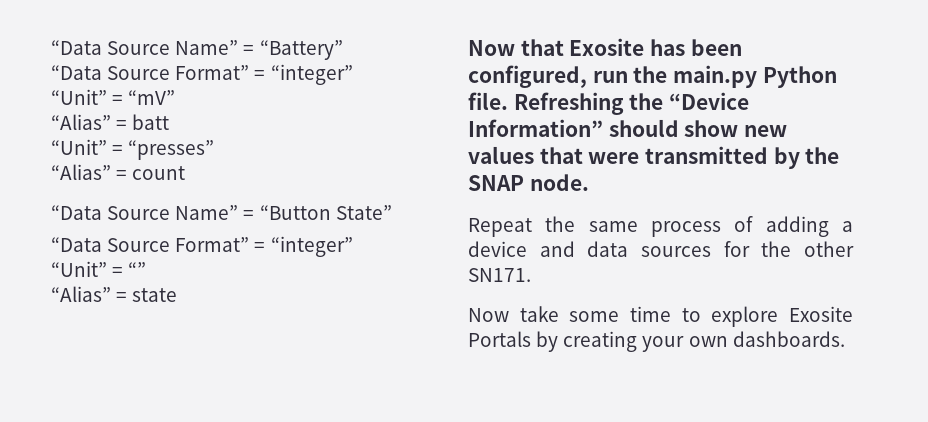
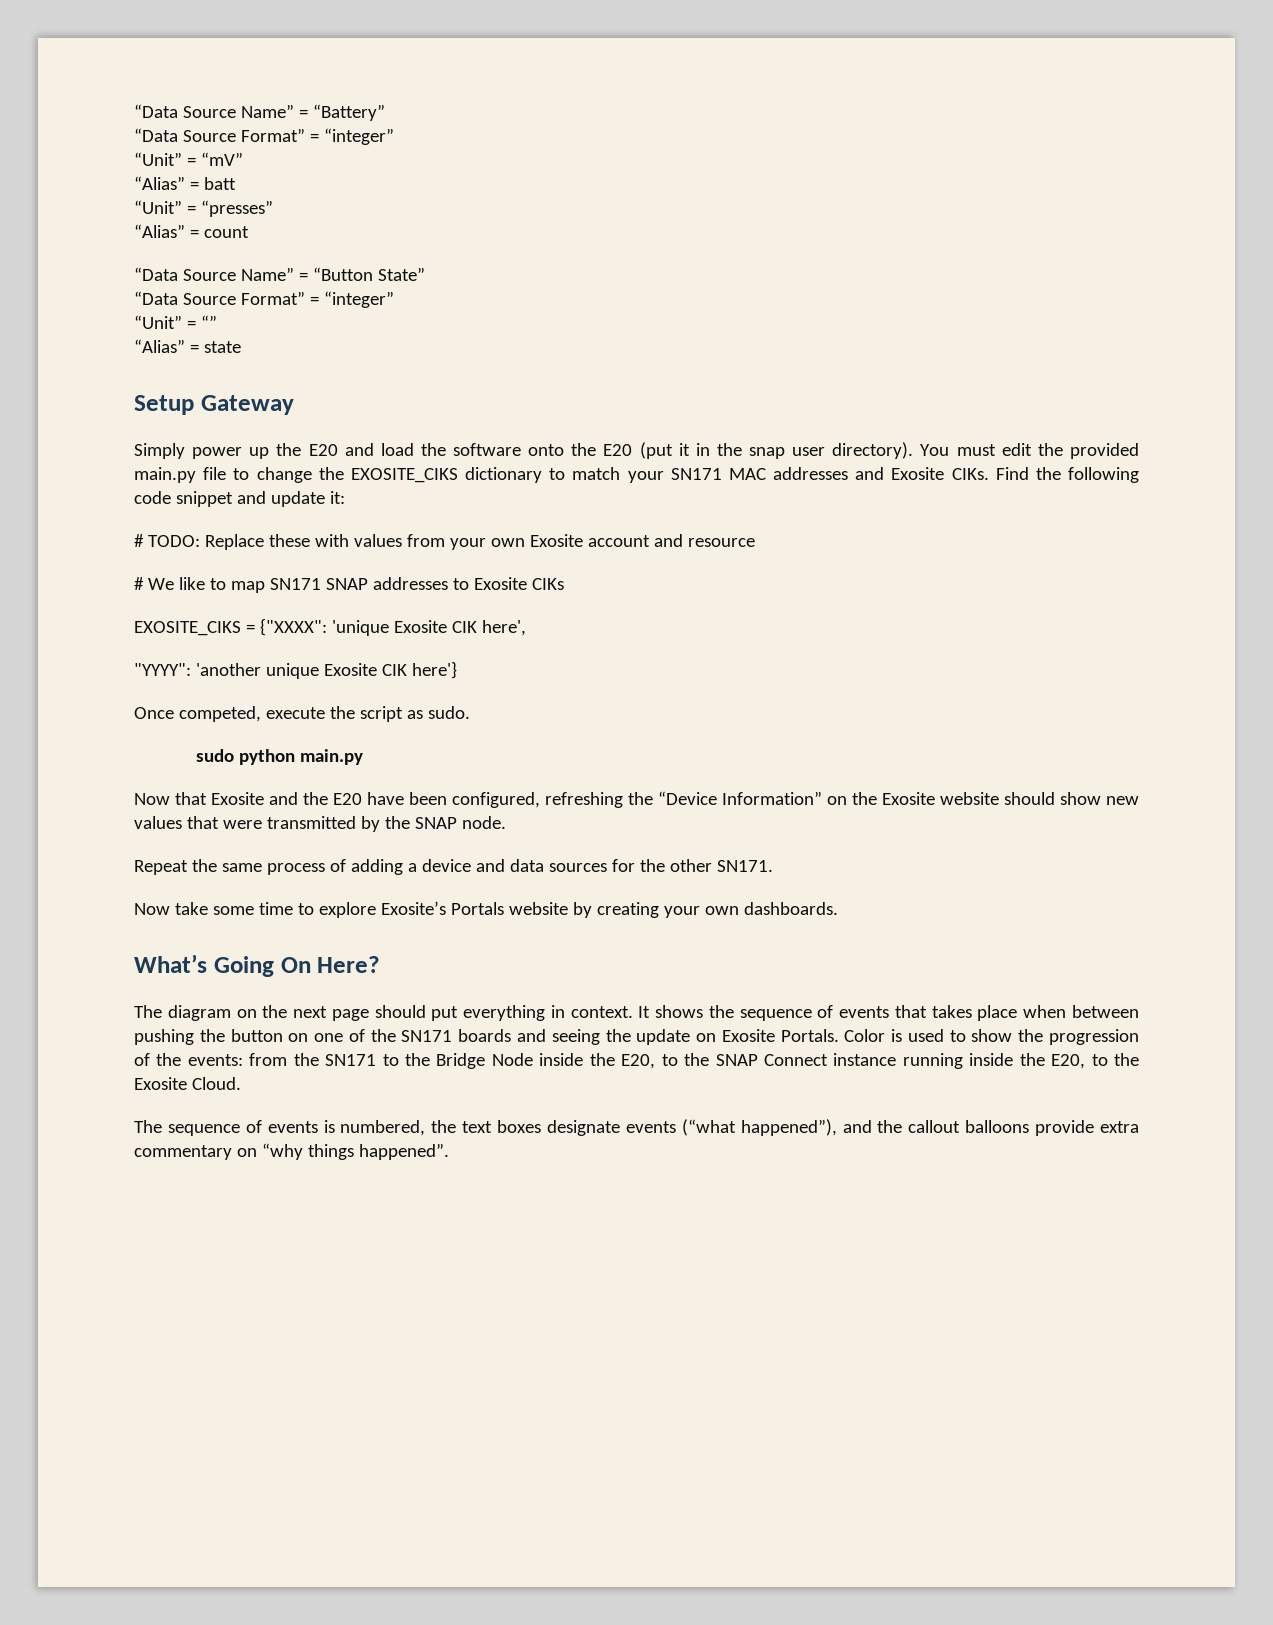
[468,38,742,56] [468,65,837,88] [468,92,750,115] [468,119,603,137] Now that Exosite has been configured, run the main.py Python file. Refreshing the “Device Information” -> [134,395,294,415] [134,442,1140,459] [134,467,1139,483] [134,491,345,507] [134,534,755,550] [134,577,564,593] [134,618,526,636] [134,661,457,679] [134,706,470,722] [196,749,364,765] [134,791,999,808] Setup Gateway // Simply power up the E20 and load the software onto the E20 (put it in the snap user directory). You must edit the provided main.py file to change the EXOSITE_CIKS dictionary to match your SN171 MAC addresses and Exosite CIKs. Find the following code snippet and update it: // # TODO: Replace these with values from your own Exosite account and resource // # We like to map SN171 SNAP addresses to Exosite CIKs // EXOSITE_CIKS = {"XXXX": 'unique Exosite CIK here', // "YYYY": 'another unique Exosite CIK here'} // Once competed, execute the script as sudo. // sudo python main.py // Now that Exosite and the E20 have been configured, refreshing the “Device Information” on the Exosite website
[789,306,853,322] [468,331,531,347] Exosite Portals -> [380,901,568,915] Exosite’s Portals website
(845, 339) none -> [134,954,381,977] [134,1005,1140,1021] [134,1029,1139,1045] [134,1053,1139,1069] [134,1077,241,1090] [134,1119,1140,1136] [134,1143,449,1160] // What’s Going On Here? // The diagram on the next page should put everything in context. It shows the sequence of events that takes place when between pushing the button on one of the SN171 boards and seeing the update on Exosite Portals. Color is used to show the progression of the events: from the SN171 to the Bridge Node inside the E20, to the SNAP Connect instance running inside the E20, to the Exosite Cloud. // The sequence of events is numbered, the text boxes designate events (“what happened”), and the callout balloons provide extra commentary on “why things happened”.

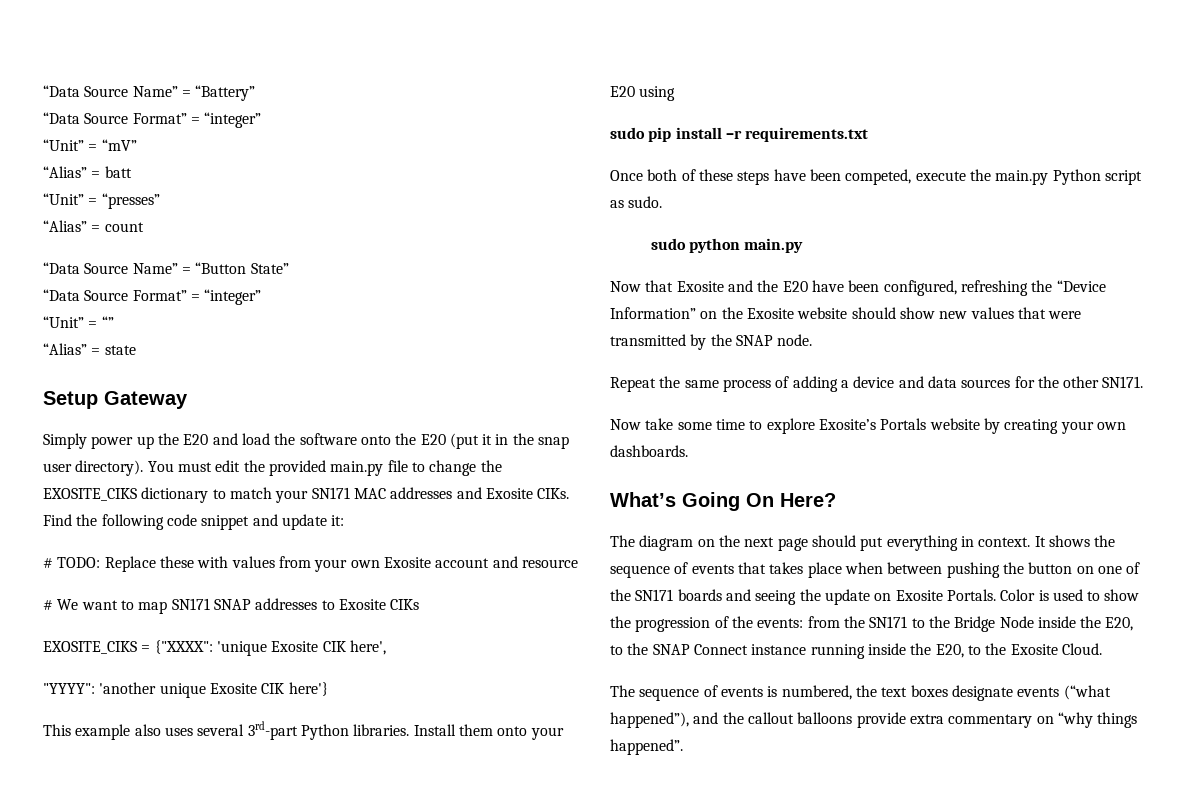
[178,577,205,590] like -> [81,600,118,610] want
[134,707,174,719] Once -> [43,721,564,740] [610,86,676,101] [610,127,869,142] [610,169,841,185] This example also uses several 3rd-part Python libraries. Install them onto your E20 using // sudo pip install –r requirements.txt // Once both of these steps have been
(355, 712) none -> [995,169,1101,185] main.py Python

